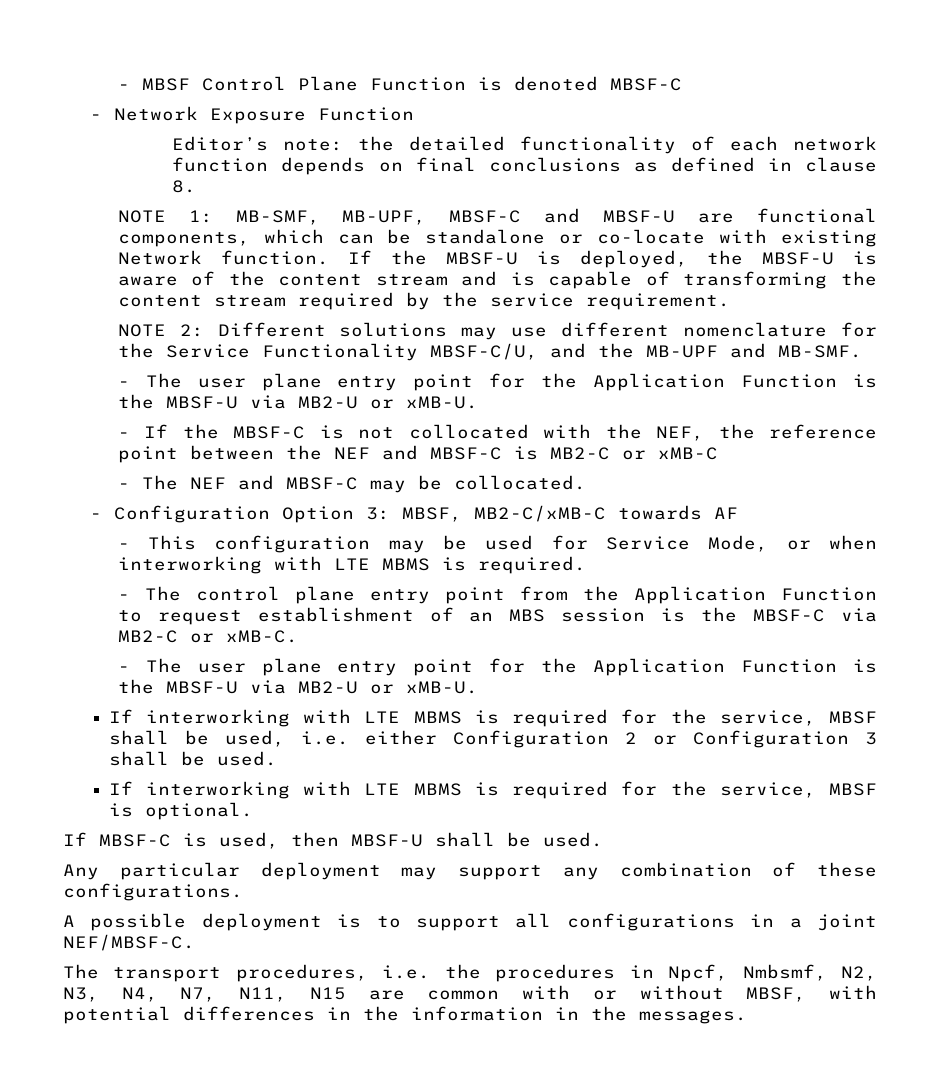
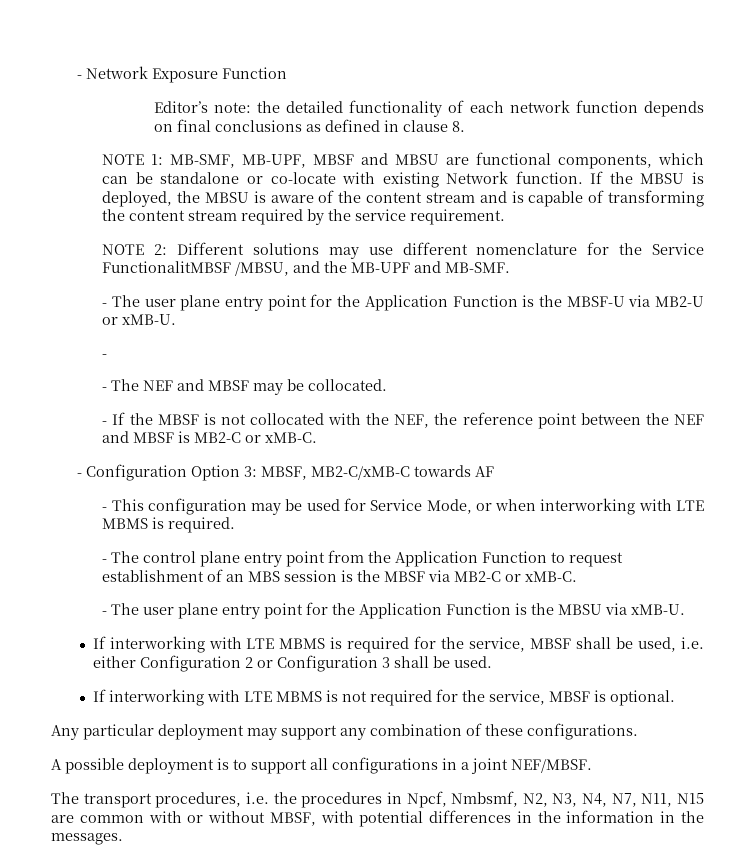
[117,76,682,91] [90,114,103,120] - MBSF Control Plane Function is denoted MBSF-C // - -> [76,75,82,79] -
[449,208,676,223] MBSF-C and MBSF-U -> [313,153,440,165] MBSF and MBSU
[445,252,518,265] MBSF-U -> [640,173,685,184] MBSU
[761,252,834,265] MBSF-U -> [204,192,249,203] MBSU
[261,343,538,361] Functionality MBSF-C/U, -> [102,261,290,276] FunctionalitMBSF /MBSU,
[144,424,306,439] If the MBSF-C -> [102,379,388,395] [102,412,199,425] // - The NEF and MBSF may be collocated. // - If the MBSF
[429,447,502,460] MBSF-C -> [133,432,175,443] MBSF
[657,447,718,460] [117,475,586,493] xMB-C // - The NEF and MBSF-C may be collocated. -> [265,432,318,443] xMB-C.
[753,609,826,622] MBSF-C -> [384,571,426,582] MBSF
[165,680,394,694] MBSF-U via MB2-U or -> [558,603,628,615] MBSU via
(499, 789) none -> [341,691,367,702] not
[63,832,603,849] // If MBSF-C is used, then MBSF-U shall be used. -> (675, 698) none
[63,934,195,951] NEF/MBSF-C. -> [511,759,592,773] NEF/MBSF.

